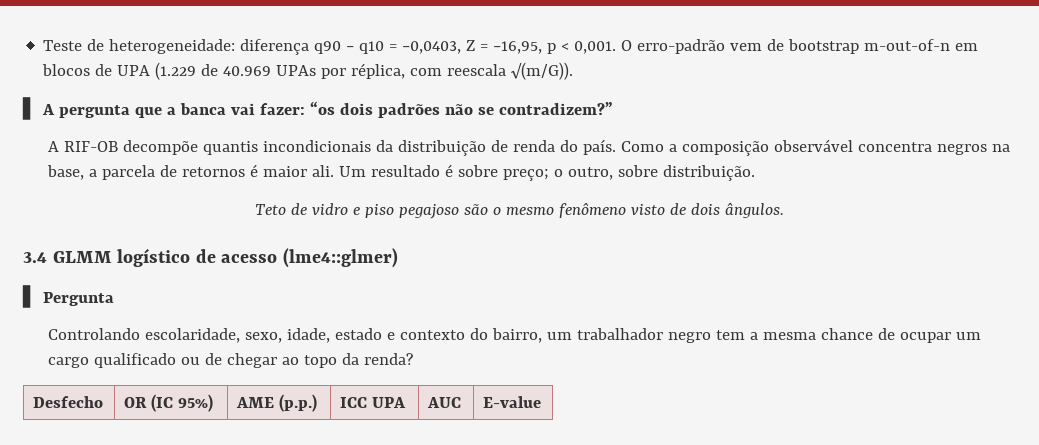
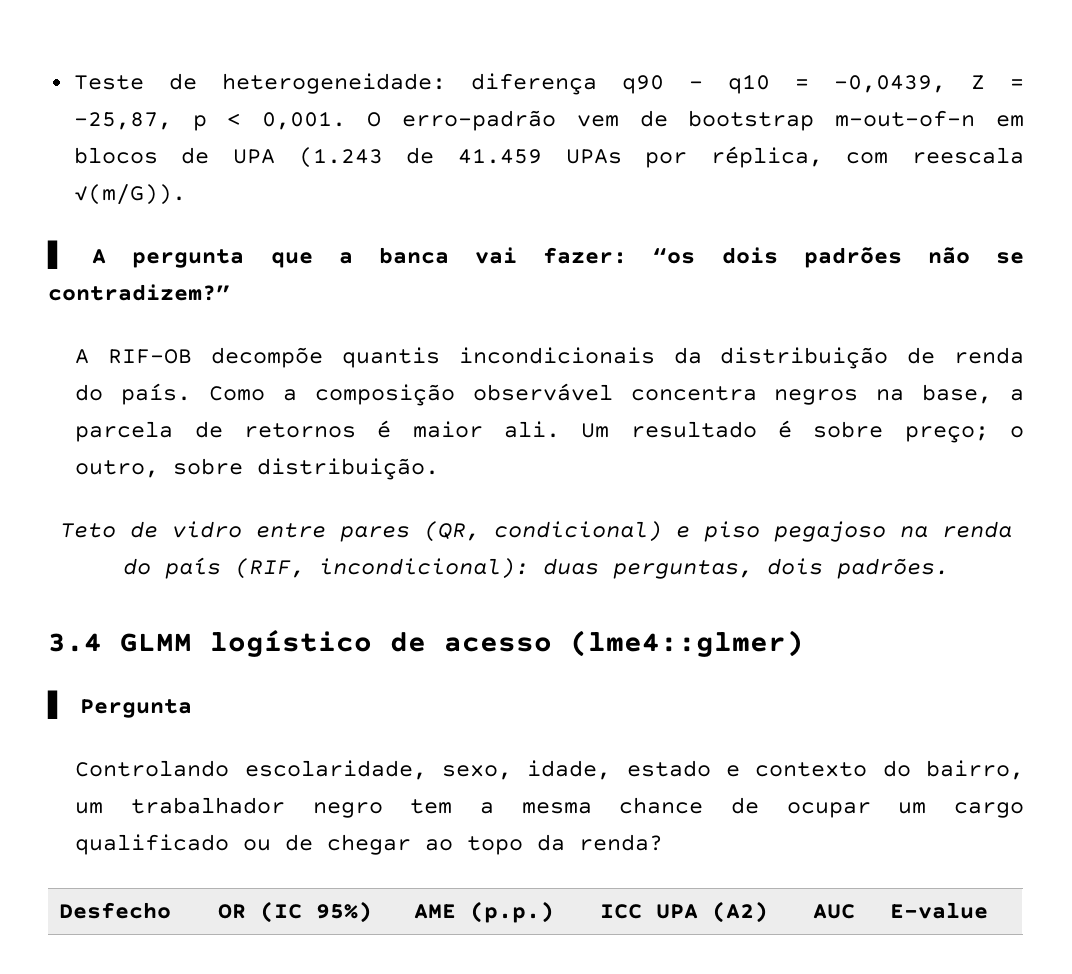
[402,41,462,54] −0,0403, -> [833,75,946,93] −0,0439,
[493,41,543,54] −16,95, -> [73,112,172,130] −25,87,
[155,62,272,80] (1.229 de 40.969 -> [298,147,542,168] (1.243 de 41.459
[353,203,784,219] e piso pegajoso são o mesmo fenômeno visto de dois ângulos. -> [256,521,1012,542] [123,557,949,579] entre pares (QR, condicional) e piso pegajoso na renda do país (RIF, incondicional): duas perguntas, dois padrões.
(407, 402) none -> [712,901,769,923] (A2)

